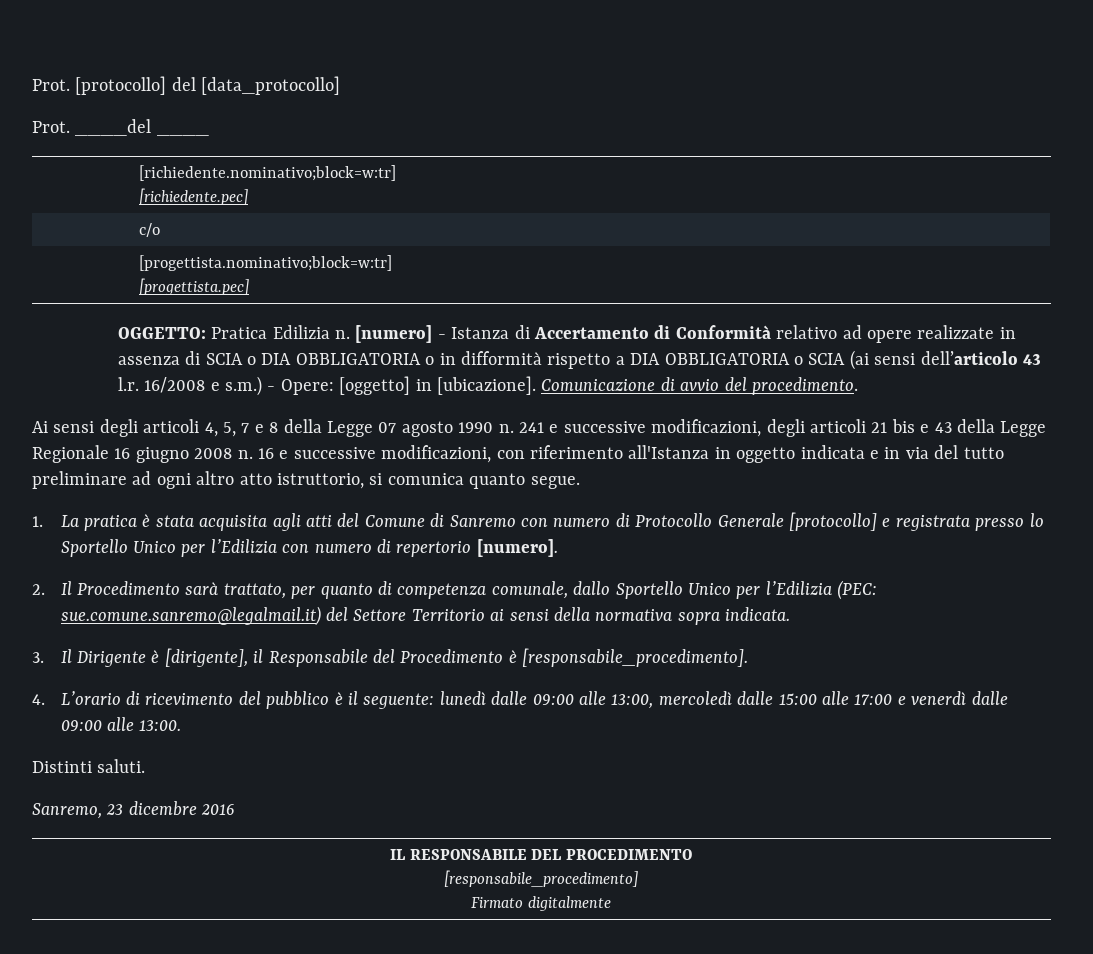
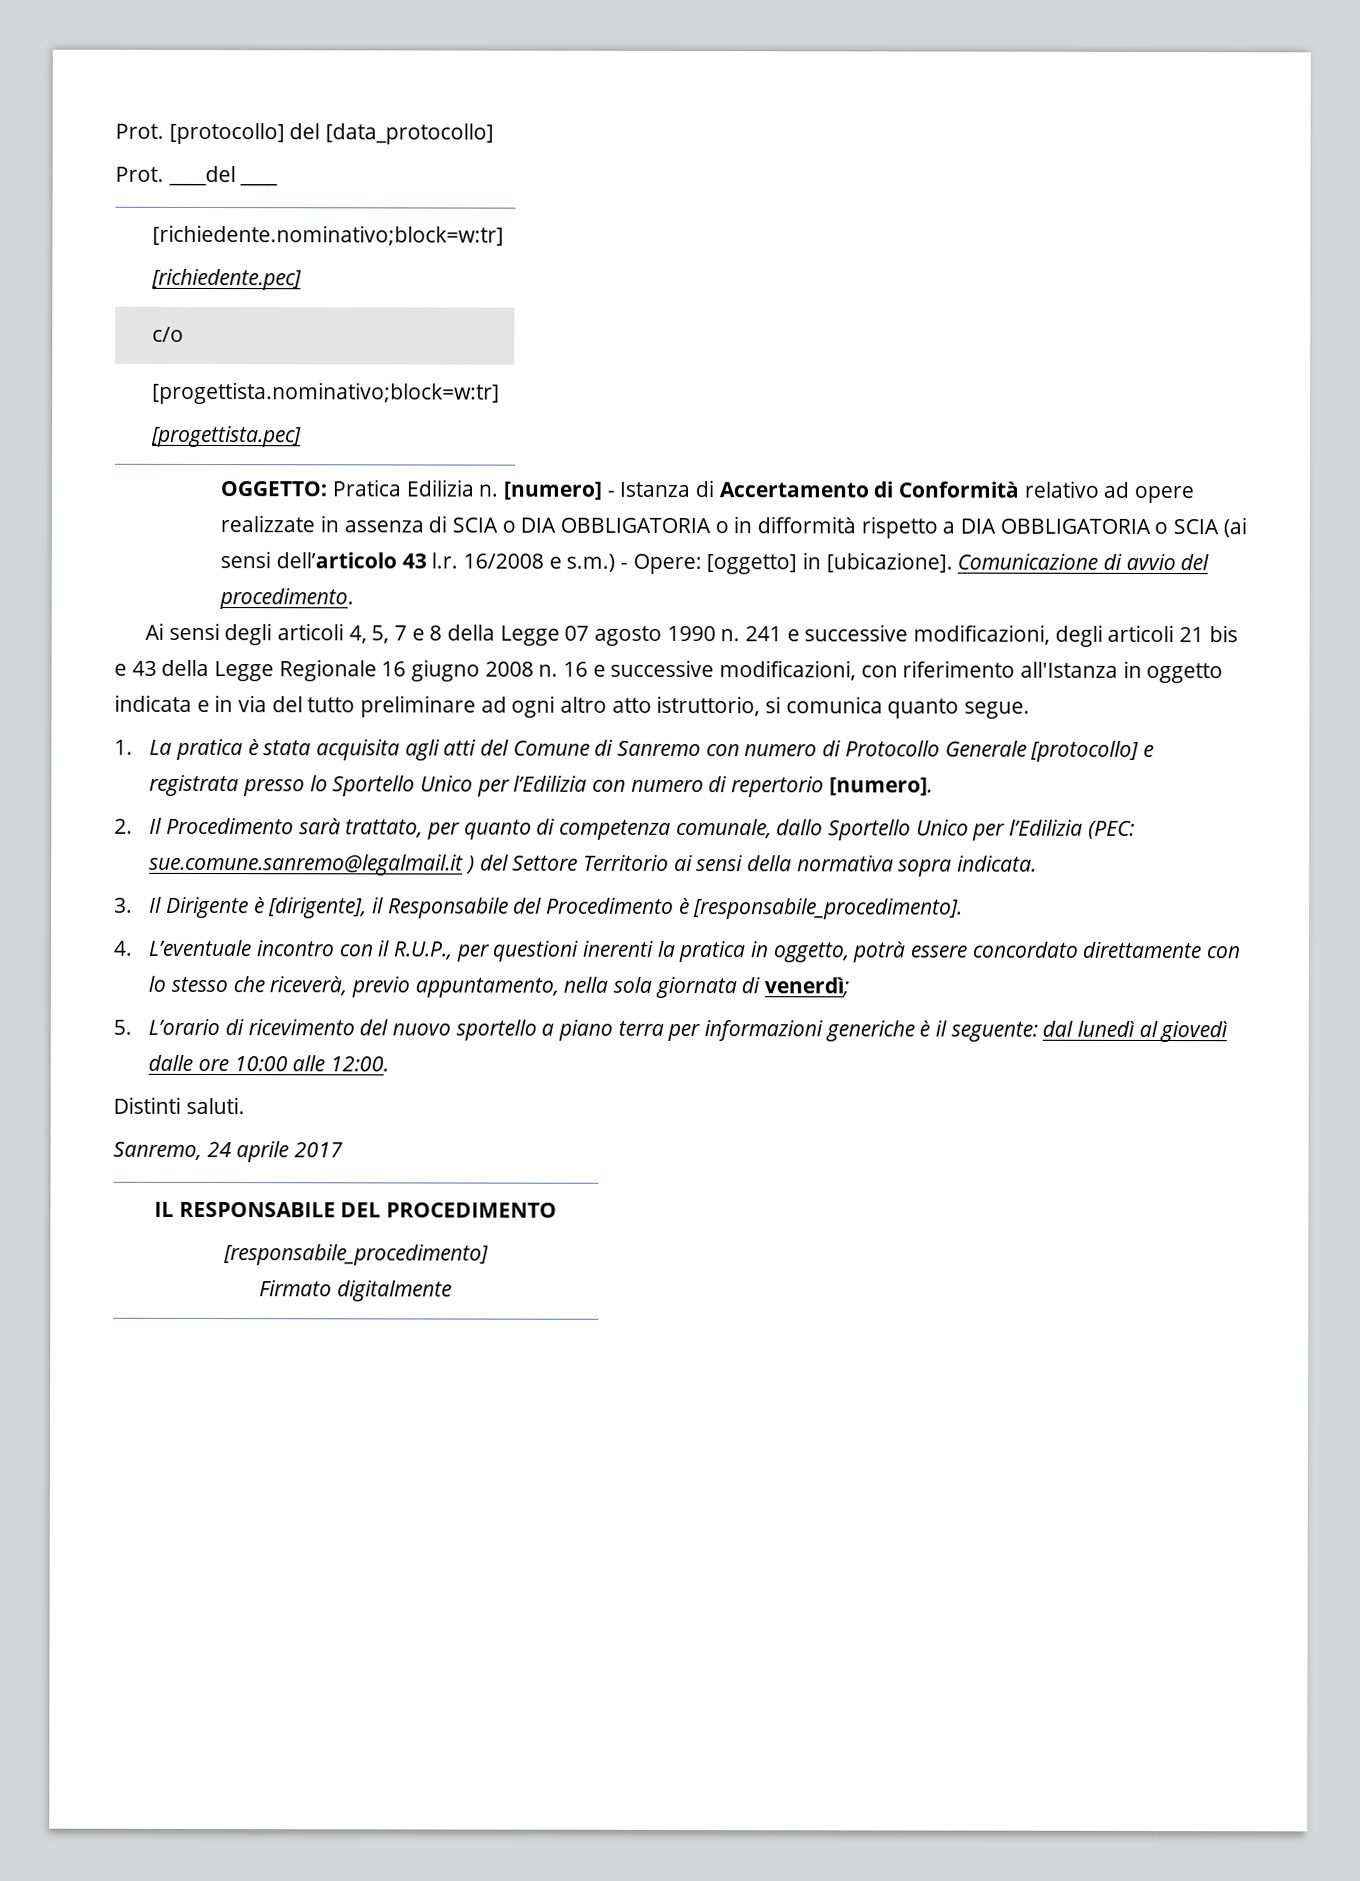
[60,606,321,626] sue.comune.sanremo@legalmail.it) -> [149,853,476,876] sue.comune.sanremo@legalmail.it )
[60,691,1008,709] [60,717,182,731] L’orario di ricevimento del pubblico è il seguente: lunedì dalle 09:00 alle 13:00, mercoledì dalle 15:00 alle 17:00 e venerdì dalle 09:00 alle 13:00. -> [148,939,1241,963] [148,975,850,999] [113,1018,1229,1043] [148,1054,390,1072] L’eventuale incontro con il R.U.P., per questioni inerenti la pratica in oggetto, potrà essere concordato direttamente con lo stesso che riceverà, previo appuntamento, nella sola giornata di venerdì; // 5. L’orario di ricevimento del nuovo sportello a piano terra per informazioni generiche è il seguente: dal lunedì al giovedì dalle ore 10:00 alle 12:00.
[106,801,236,816] 23 dicembre 2016 -> [206,1141,344,1163] 24 aprile 2017

